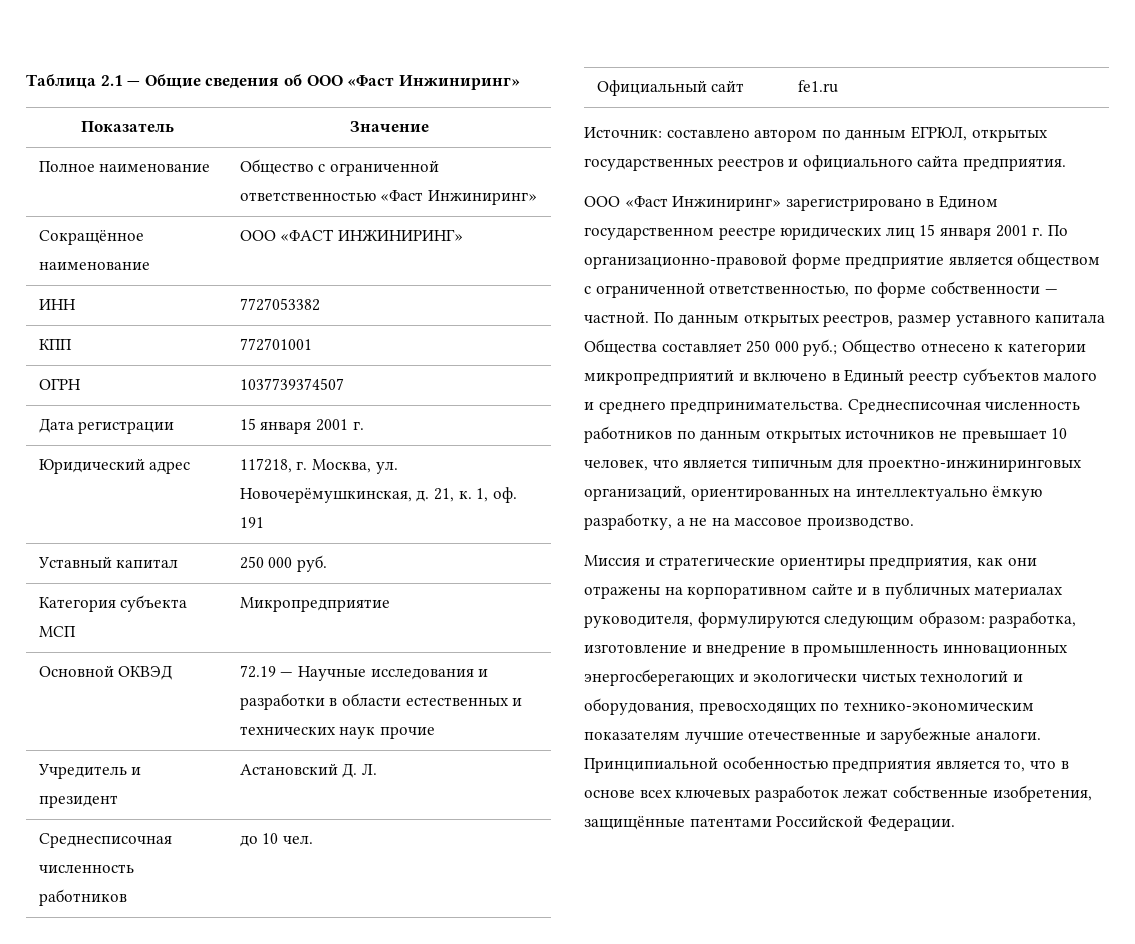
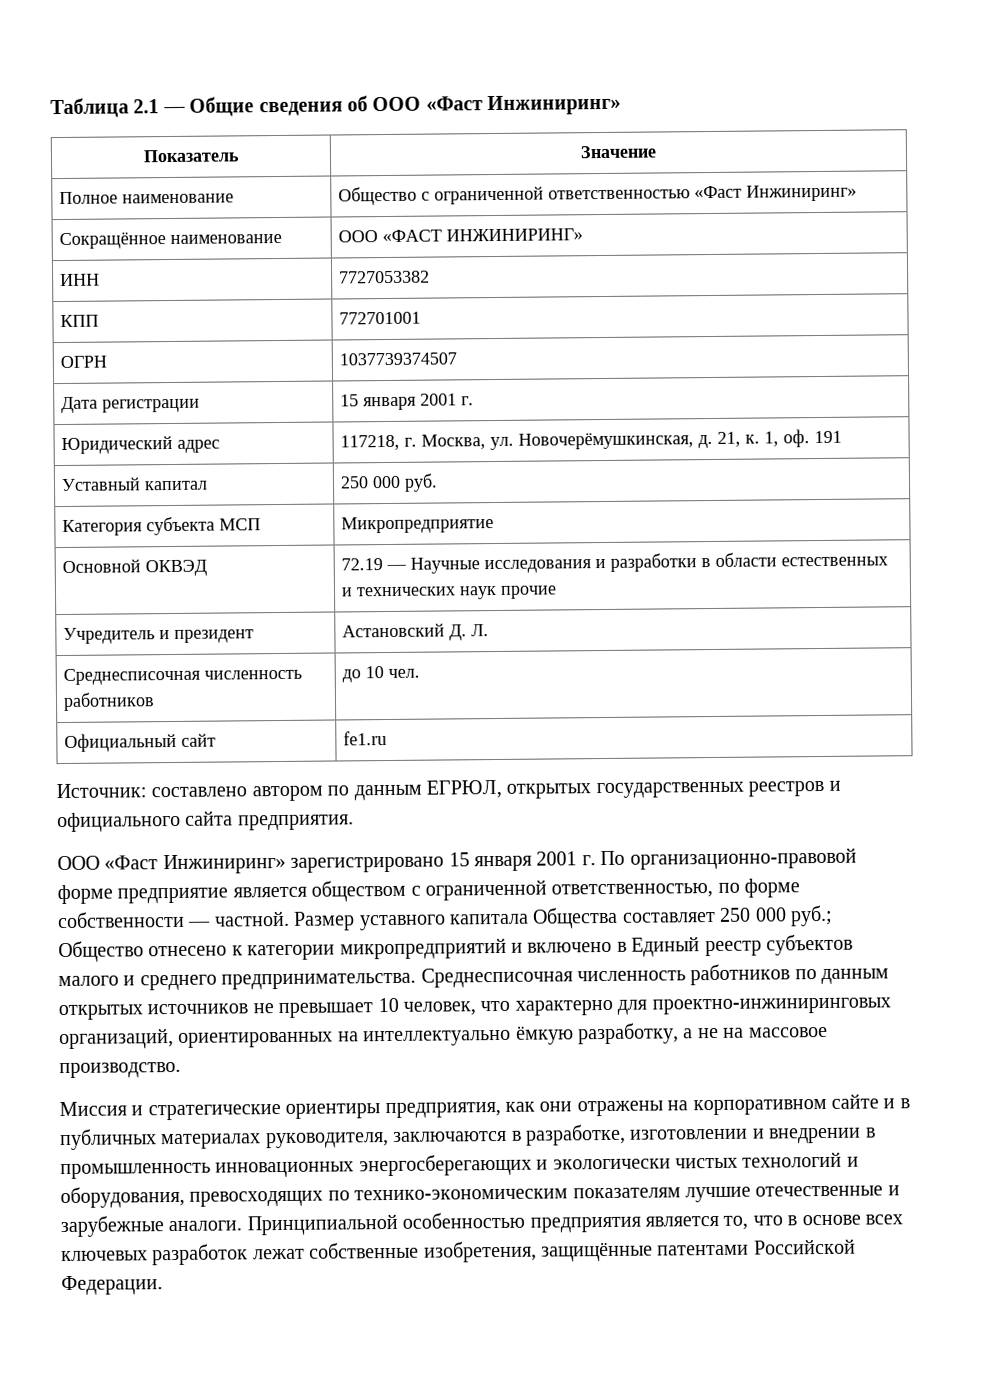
[926,195,998,210] [584,227,915,240] в Едином государственном реестре юридических лиц -> (445, 864) none
[653,312,951,327] По данным открытых реестров, размер -> [293,911,356,931] Размер
[683,459,833,468] является типичным -> [514,999,613,1016] характерно
[697,611,1077,628] [584,644,787,657] формулируются следующим образом: разработка, изготовление и внедрение -> [392,1123,862,1146] заключаются в разработке, изготовлении и внедрении

